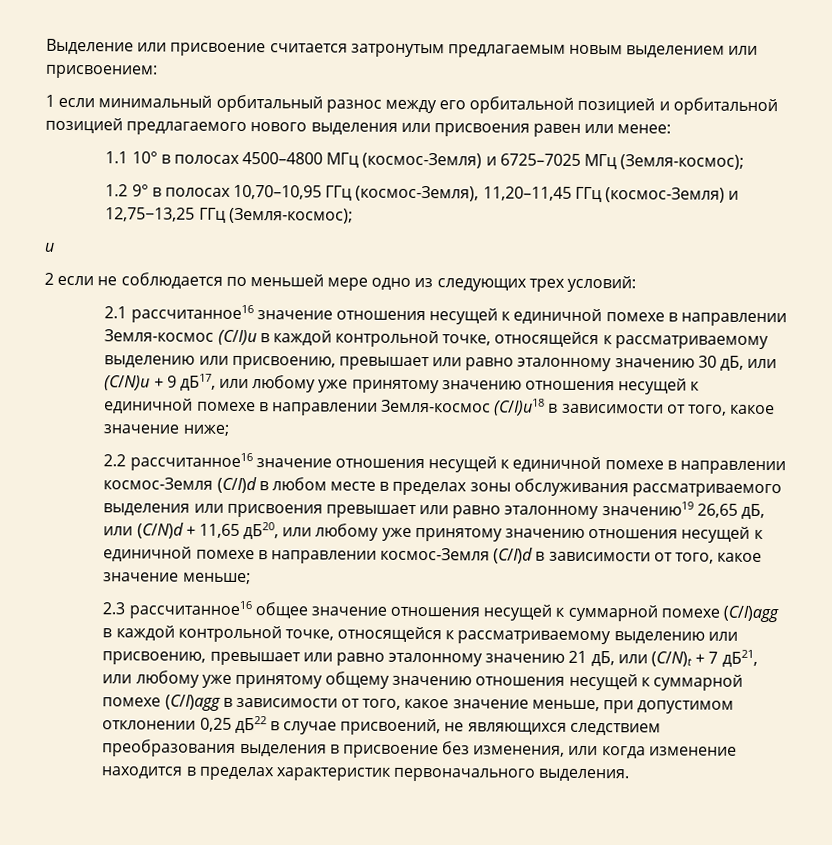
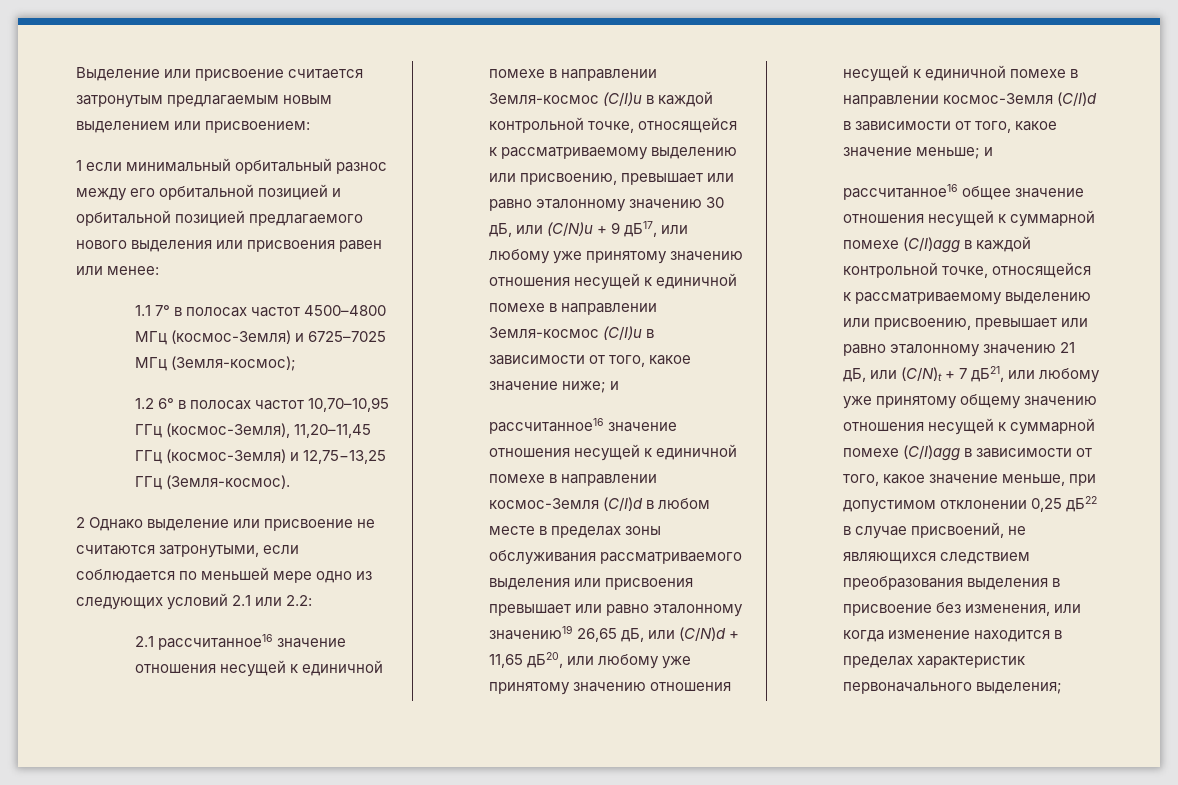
[131,151,240,164] 10° в полосах -> [155,305,301,317] 7° в полосах частот
[131,184,231,197] 9° в полосах -> [158,398,305,410] 6° в полосах частот
[228,207,353,224] [44,242,55,252] (Земля-космос); // и -> [166,475,291,489] (Земля-космос).
[57,275,118,286] если не -> [89,517,376,531] [76,545,300,558] Однако выделение или присвоение не считаются затронутыми, если
[528,275,637,293] трех условий: -> [167,593,313,610] условий 2.1 или 2.2:
[494,398,546,416] (C/I)u18 -> [603,326,643,340] (C/I)u
[103,454,127,467] // 2.2 -> [610,381,620,390] и //
[102,602,126,615] // 2.3 -> [984,147,994,156] и //
[538,768,631,782] выделения. -> [976,682,1063,694] выделения;

